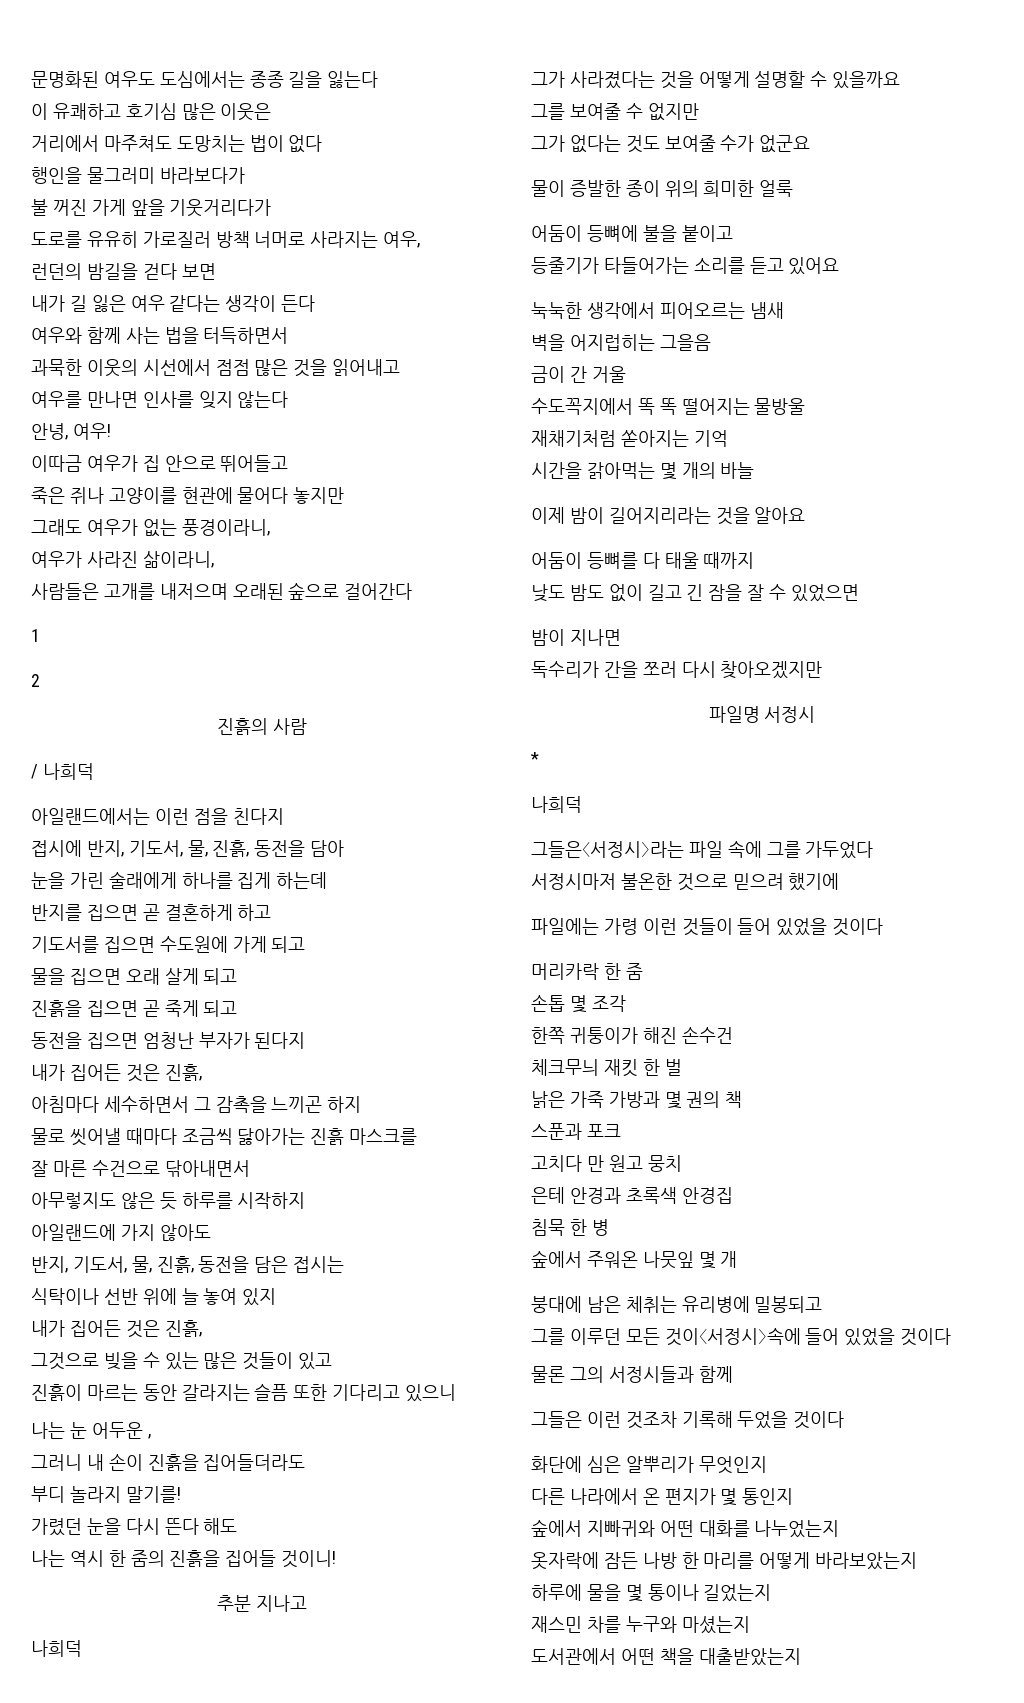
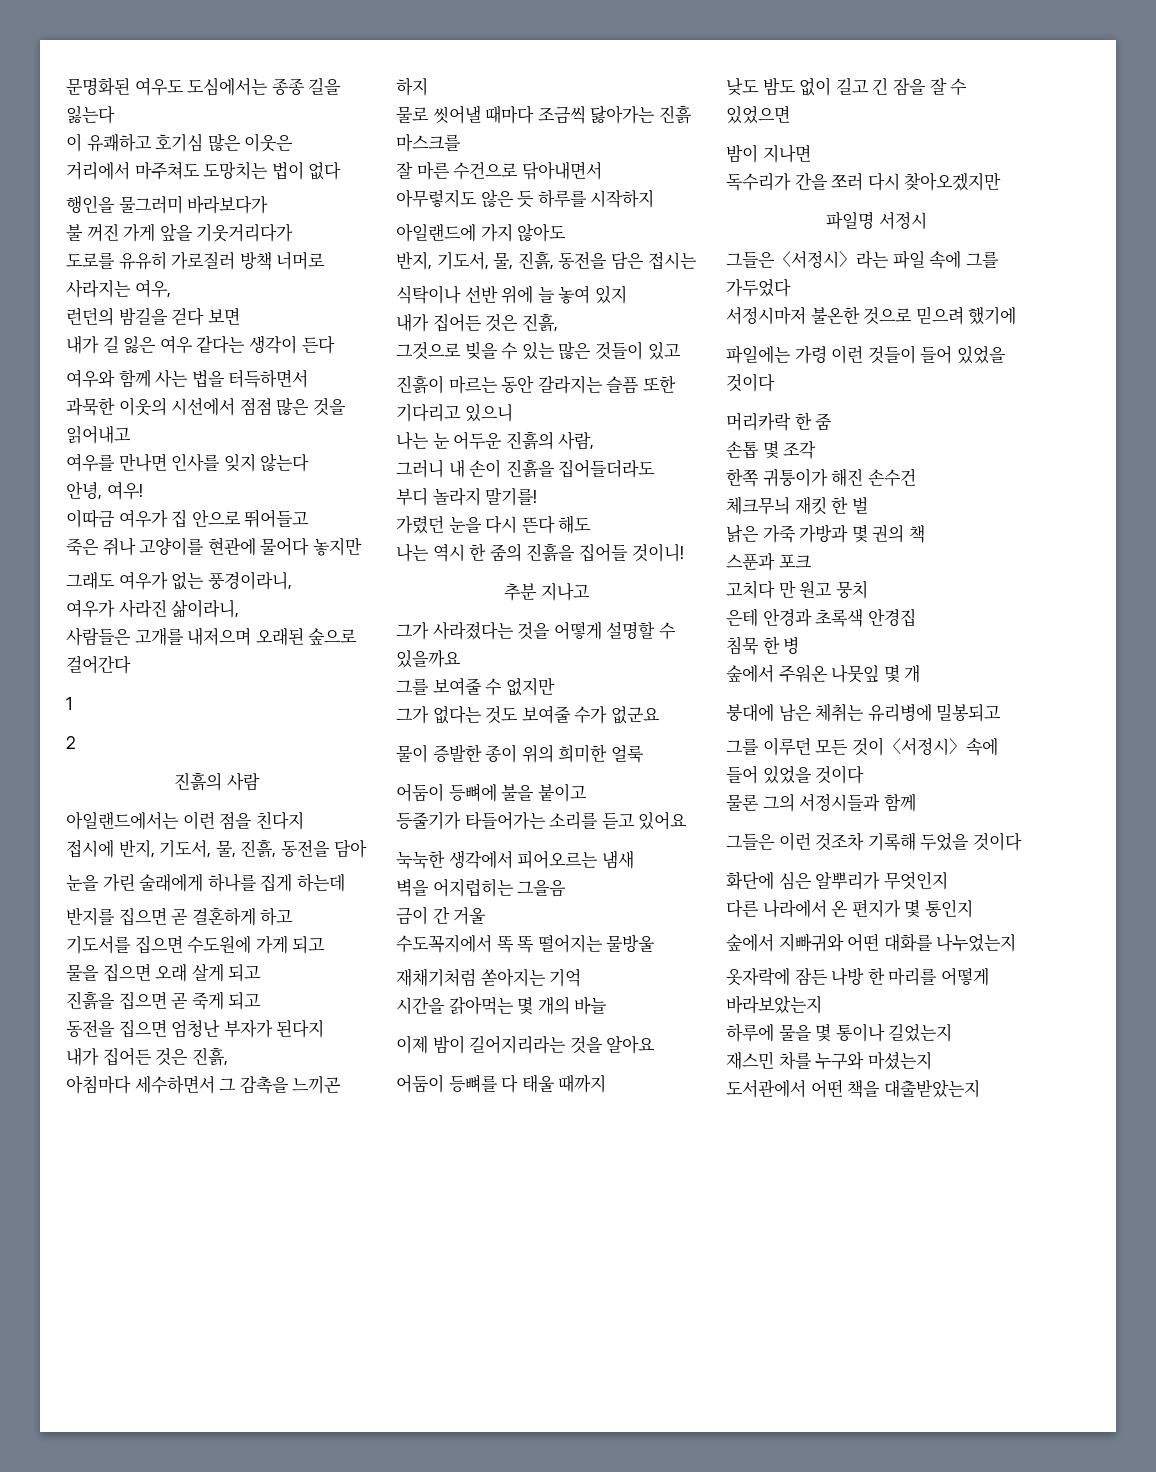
[31,763,94,780] // / 나희덕 -> (260, 781) none
[147,1434,151,1439] , -> [505,431,595,450] 진흙의 사람,
[31,1640,82,1657] // 나희덕 -> (590, 591) none
[530,752,539,765] [531,796,582,813] // * // 나희덕 -> (927, 220) none

